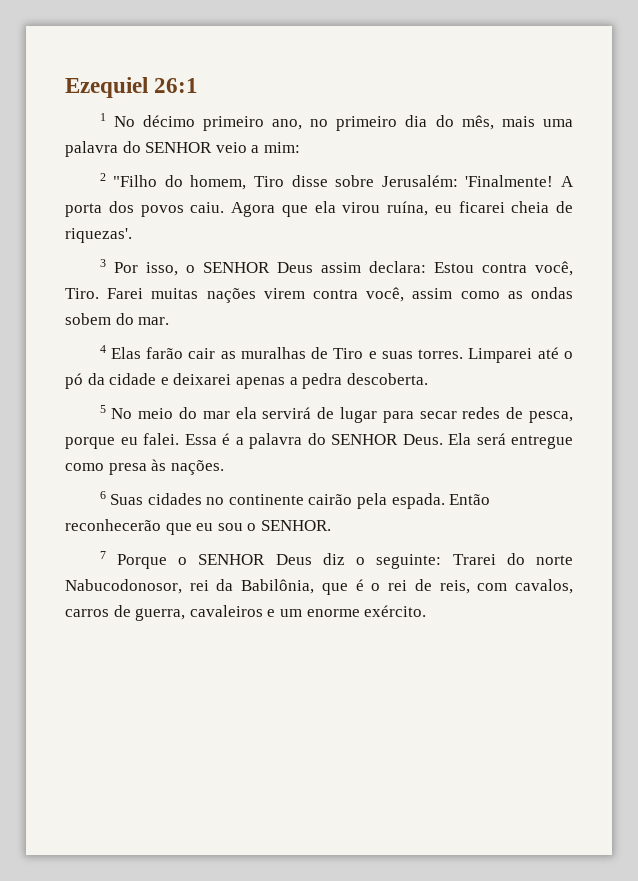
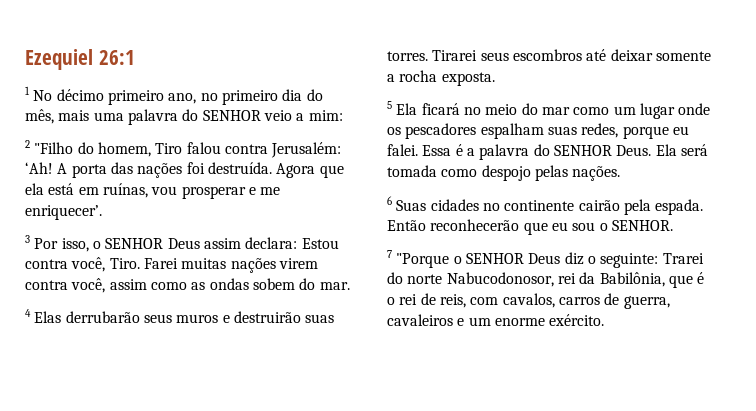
[291,175,574,187] [65,201,573,217] [65,228,132,243] disse sobre Jerusalém: 'Finalmente! A porta dos povos caiu. Agora que ela virou ruína, eu ficarei cheia de riquezas'. -> [186,142,342,158] [25,162,344,178] [25,183,281,199] [25,205,102,220] falou contra Jerusalém: ‘Ah! A porta das nações foi destruída. Agora que ela está em ruínas, vou prosperar e me enriquecer’.
[146,347,573,363] [65,373,428,389] [99,405,573,423] farão cair as muralhas de Tiro e suas torres. Limparei até o pó da cidade e deixarei apenas a pedra descoberta. // 5 No meio do mar ela servirá de lugar para secar redes de pesca, -> [65,311,335,323] [387,49,711,61] [387,70,495,86] [387,101,711,119] [387,123,619,139] derrubarão seus muros e destruirão suas torres. Tirarei seus escombros até deixar somente a rocha exposta. // 5 Ela ficará no meio do mar como um lugar onde os pescadores espalham suas redes,
[511,435,573,449] [65,459,167,475] entregue como presa às -> [387,165,568,181] tomada como despojo pelas
[116,554,167,569] Porque -> [396,253,450,268] "Porque

